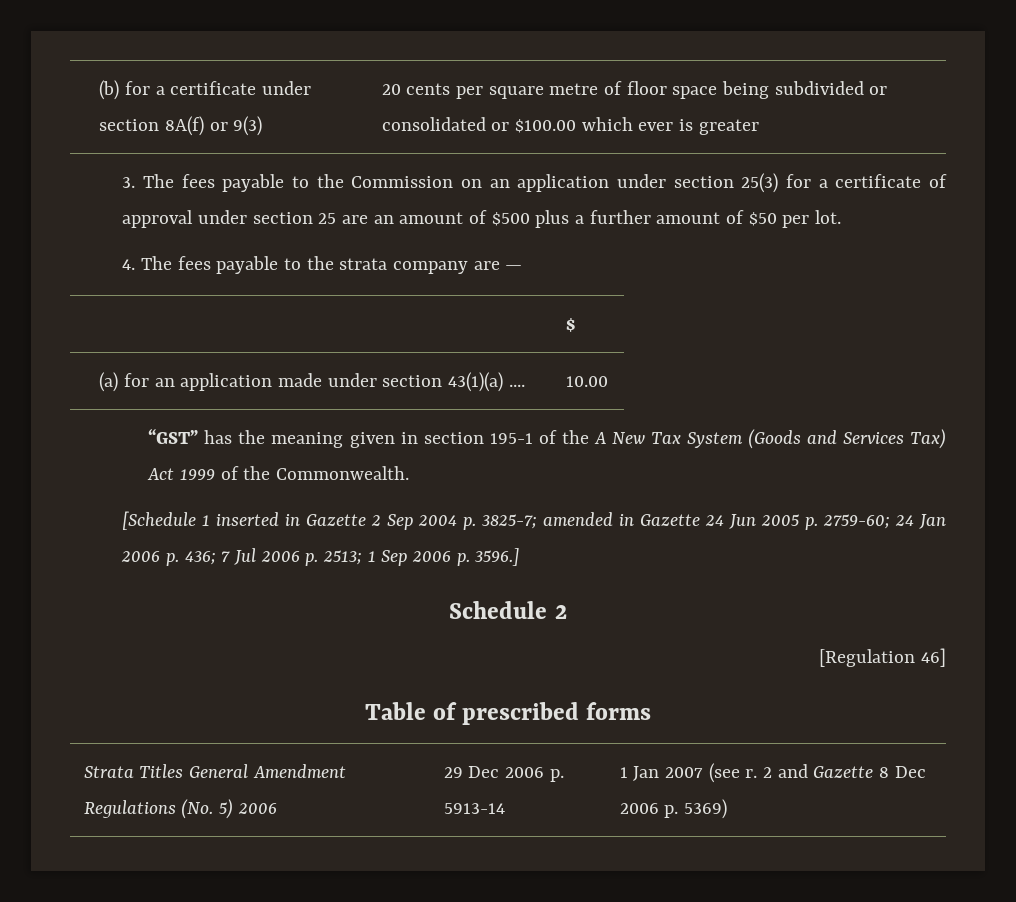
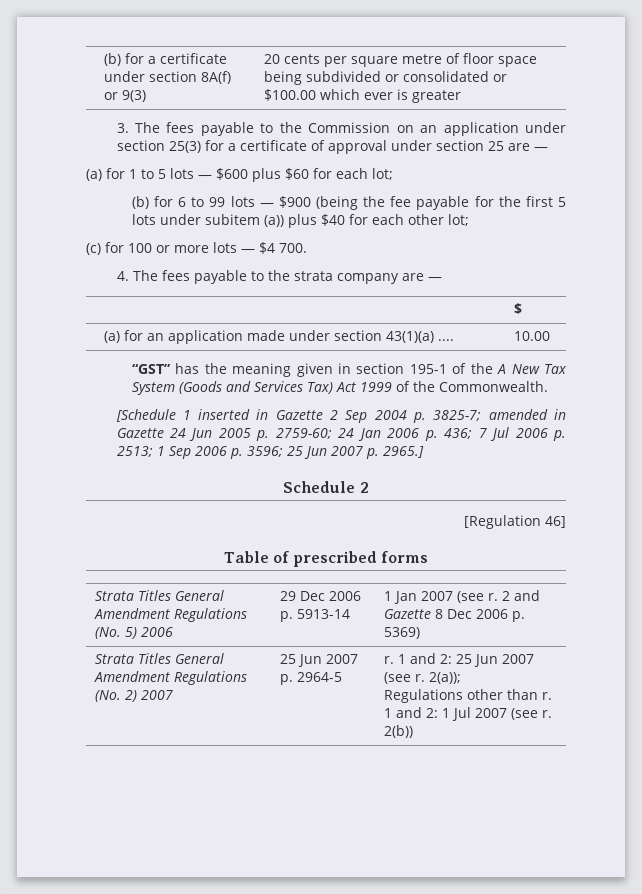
[373,210,841,228] an amount of $500 plus a further amount of $50 per lot. -> [533,147,548,151] [86,168,393,182] [131,196,567,210] [131,214,469,228] [86,242,307,255] — // (a) for 1 to 5 lots — $600 plus $60 for each lot; // (b) for 6 to 99 lots — $900 (being the fee payable for the first 5 lots under subitem (a)) plus $40 for each other lot; // (c) for 100 or more lots — $4 700.
[475,548,520,566] 3596.] -> [246,446,424,459] 3596; 25 Jun 2007 p. 2965.]
(727, 809) none -> [94,653,224,664] [93,671,247,685] [94,690,173,702] [279,654,358,667] [279,672,342,685] [383,653,534,667] [383,672,461,684] [383,689,552,703] [383,707,552,721] [383,725,413,738] // Strata Titles General Amendment Regulations (No. 2) 2007 | 25 Jun 2007 p. 2964-5 | r. 1 and 2: 25 Jun 2007 (see r. 2(a)); // Regulations other than r. 1 and 2: 1 Jul 2007 (see r. 2(b))

